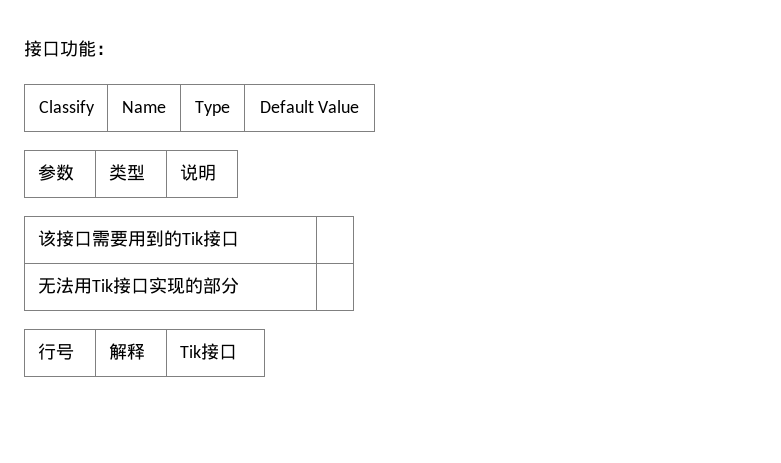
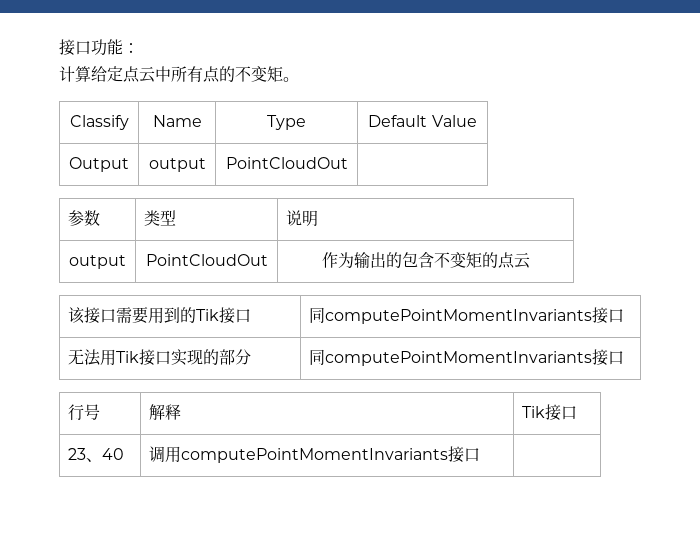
(114, 50) none -> [59,66,299,83] // 计算给定点云中所有点的不变矩。
(360, 106) none -> [69,157,129,172] [148,158,206,172] [225,157,348,169] // Output | output | PointCloudOut |
(216, 172) none -> [69,255,126,269] [145,254,268,266] [321,252,530,269] // output | PointCloudOut | 作为输出的包含不变矩的点云
(239, 239) none -> [309,307,625,324] 同computePointMomentInvariants接口
(239, 285) none -> [309,349,625,366] 同computePointMomentInvariants接口
(237, 352) none -> [68,448,125,462] [149,446,481,463] // 23、40 | 调用computePointMomentInvariants接口 |

